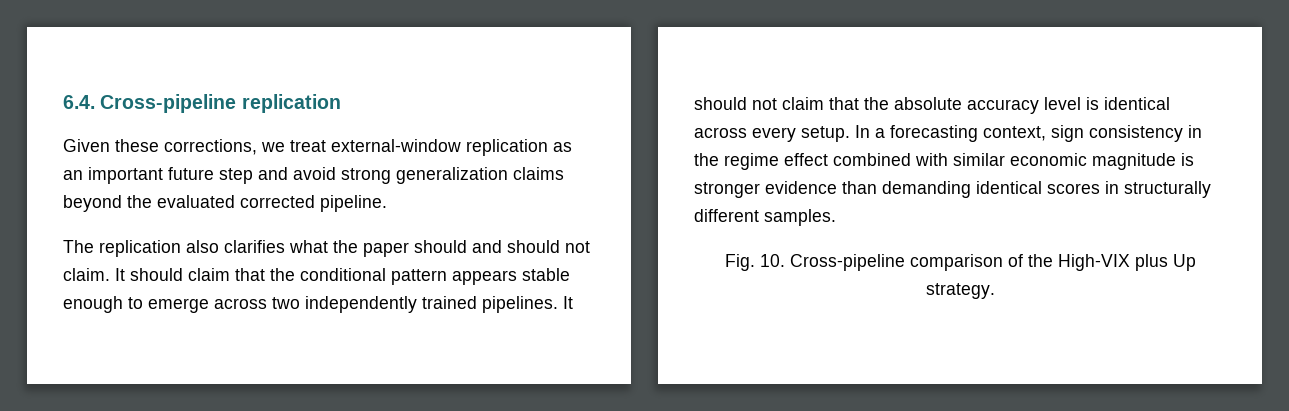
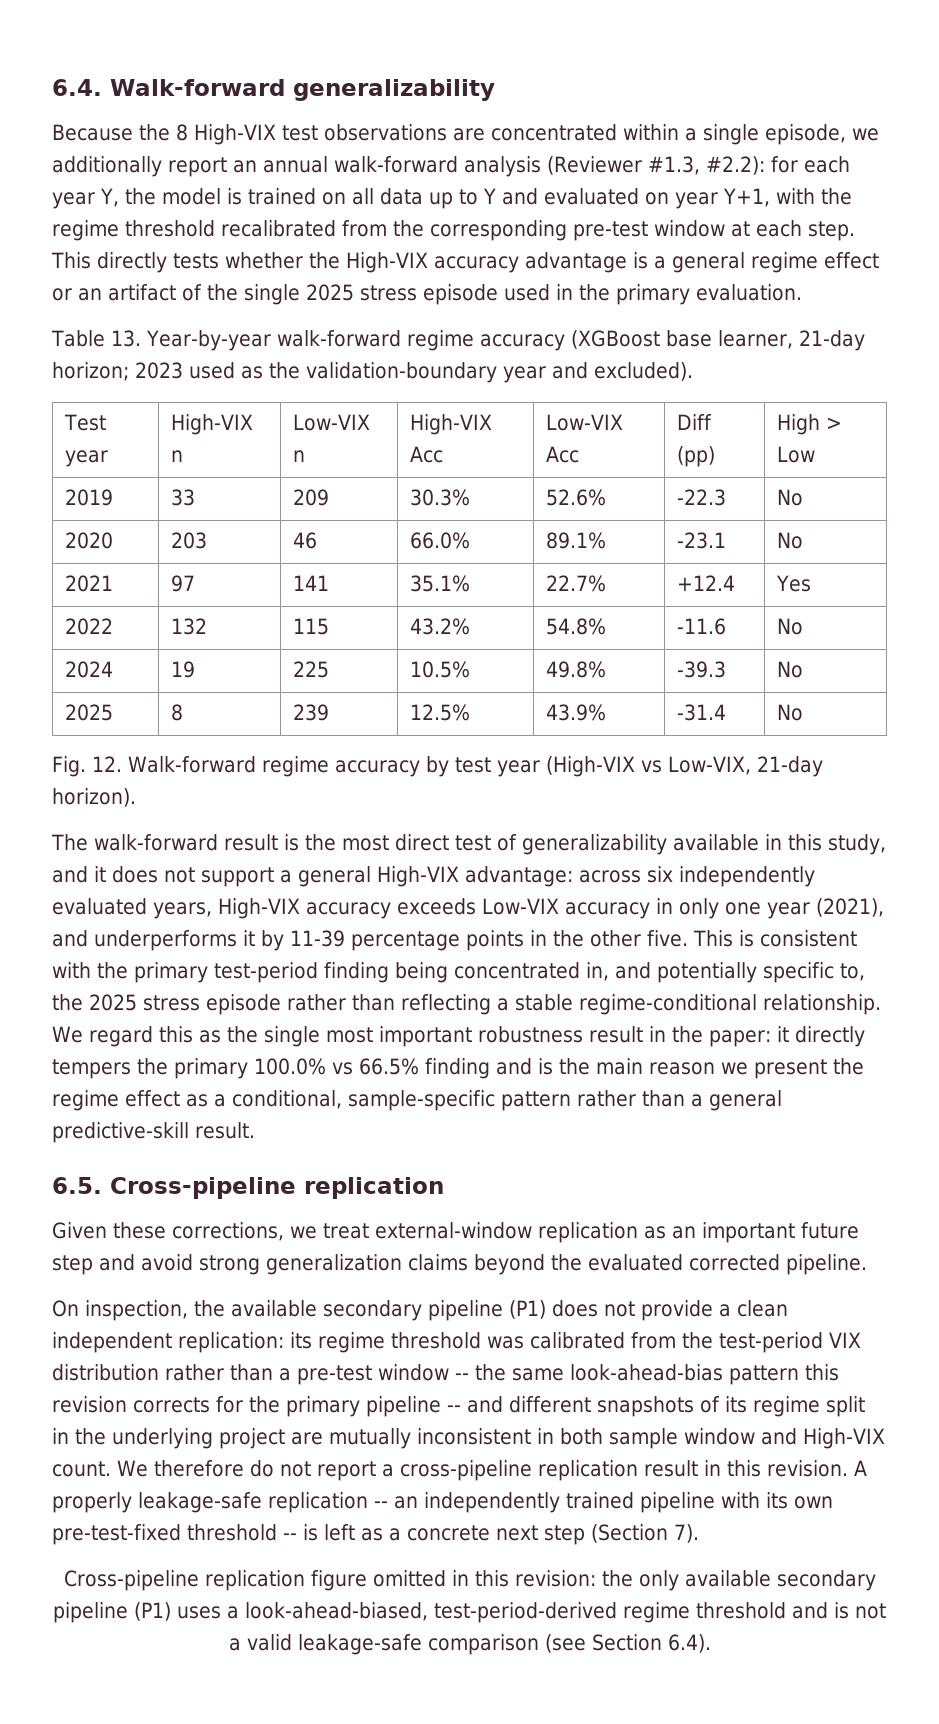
(95, 102) none -> [110,79,495,101] [52,124,879,145] [52,156,850,177] [52,188,852,209] [52,220,855,241] [51,252,879,273] [52,284,802,305] [51,330,865,351] [52,362,693,383] [63,414,106,431] [64,450,108,467] [170,414,253,435] [170,450,183,462] [292,414,370,431] [292,450,305,462] [409,414,492,435] [409,446,443,463] [545,414,623,431] [545,446,579,463] [676,414,712,430] [676,446,715,467] [776,414,842,435] [776,446,815,463] [64,489,113,506] [170,489,195,506] [292,489,329,506] [409,489,470,506] [545,489,606,506] [676,489,726,506] [776,489,803,506] [64,532,113,549] [170,532,207,549] [292,532,317,549] [409,532,470,549] [545,532,606,549] [676,532,726,549] [776,532,803,549] [64,575,113,592] [170,575,195,592] [292,575,329,591] [409,575,470,592] [545,575,606,592] [676,575,735,591] [775,575,811,592] [64,618,113,635] [170,618,207,635] [292,618,329,635] [409,618,470,635] [545,618,606,635] [676,618,726,635] [776,618,803,635] [64,661,113,678] [170,661,195,678] [292,661,329,678] [409,661,470,678] [545,661,606,678] [676,661,726,678] [776,661,803,678] [64,704,113,721] [170,704,183,721] [292,704,329,721] [409,704,470,721] [545,704,606,721] [676,704,726,721] [776,704,803,721] [52,756,823,777] [52,788,136,807] [51,834,886,855] [52,866,815,887] [52,898,884,919] [52,930,857,951] [52,962,865,983] [52,994,881,1015] [52,1026,865,1047] [52,1058,864,1079] [52,1090,782,1111] [52,1122,255,1143] [52,1177,102,1194] Walk-forward generalizability // Because the 8 High-VIX test observations are concentrated within a single episode, we additionally report an annual walk-forward analysis (Reviewer #1.3, #2.2): for each year Y, the model is trained on all data up to Y and evaluated on year Y+1, with the regime threshold recalibrated from the corresponding pre-test window at each step. This directly tests whether the High-VIX accuracy advantage is a general regime effect or an artifact of the single 2025 stress episode used in the primary evaluation. // Table 13. Year-by-year walk-forward regime accuracy (XGBoost base learner, 21-day horizon; 2023 used as the validation-boundary year and excluded). // Test year | High-VIX n | Low-VIX n | High-VIX Acc | Low-VIX Acc | Diff (pp) | High > Low // 2019 | 33 | 209 | 30.3% | 52.6% | -22.3 | No // 2020 | 203 | 46 | 66.0% | 89.1% | -23.1 | No // 2021 | 97 | 141 | 35.1% | 22.7% | +12.4 | Yes // 2022 | 132 | 115 | 43.2% | 54.8% | -11.6 | No // 2024 | 19 | 225 | 10.5% | 49.8% | -39.3 | No // 2025 | 8 | 239 | 12.5% | 43.9% | -31.4 | No // Fig. 12. Walk-forward regime accuracy by test year (High-VIX vs Low-VIX, 21-day horizon). // The walk-forward result is the most direct test of generalizability available in this study, and it does not support a general High-VIX advantage: across six independently evaluated years, High-VIX accuracy exceeds Low-VIX accuracy in only one year (2021), and underperforms it by 11-39 percentage points in the other five. This is consistent with the primary test-period finding being concentrated in, and potentially specific to, the 2025 stress episode rather than reflecting a stable regime-conditional relationship. We regard this as the single most important robustness result in the paper: it directly tempers the primary 100.0% vs 66.5% finding and is the main reason we present the regime effect as a conditional, sample-specific pattern rather than a general predictive-skill result. // 6.5.
[63,240,590,257] [63,268,570,285] [63,296,573,313] [694,97,1170,114] [694,125,1202,142] [694,153,1194,170] [694,181,1211,198] [694,209,836,226] [724,254,1196,271] [925,283,995,299] The replication also clarifies what the paper should and should not claim. It should claim that the conditional pattern appears stable enough to emerge across two independently trained pipelines. It should not claim that the absolute accuracy level is identical across every setup. In a forecasting context, sign consistency in the regime effect combined with similar economic magnitude is stronger evidence than demanding identical scores in structurally different samples. // Fig. 10. Cross-pipeline comparison of the High-VIX plus Up strategy. -> [52,1300,788,1321] [52,1332,861,1353] [52,1364,839,1385] [52,1396,865,1417] [52,1428,885,1449] [52,1460,867,1481] [52,1492,833,1513] [52,1524,699,1545] [63,1570,876,1591] [53,1602,886,1623] [228,1634,711,1655] On inspection, the available secondary pipeline (P1) does not provide a clean independent replication: its regime threshold was calibrated from the test-period VIX distribution rather than a pre-test window -- the same look-ahead-bias pattern this revision corrects for the primary pipeline -- and different snapshots of its regime split in the underlying project are mutually inconsistent in both sample window and High-VIX count. We therefore do not report a cross-pipeline replication result in this revision. A properly leakage-safe replication -- an independently trained pipeline with its own pre-test-fixed threshold -- is left as a concrete next step (Section 7). // Cross-pipeline replication figure omitted in this revision: the only available secondary pipeline (P1) uses a look-ahead-biased, test-period-derived regime threshold and is not a valid leakage-safe comparison (see Section 6.4).

